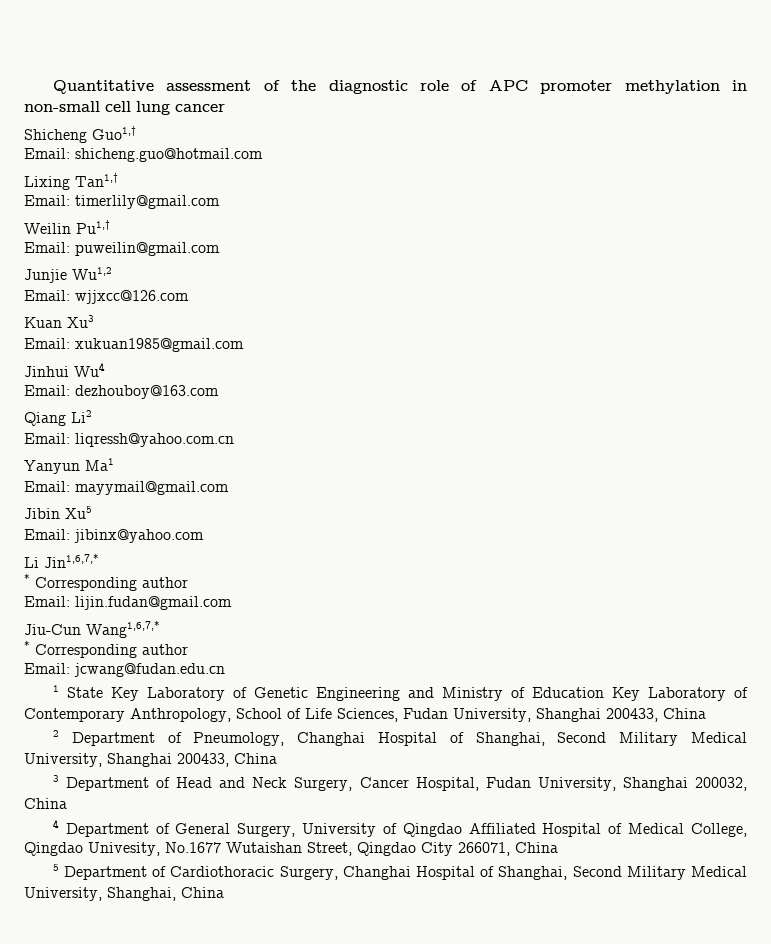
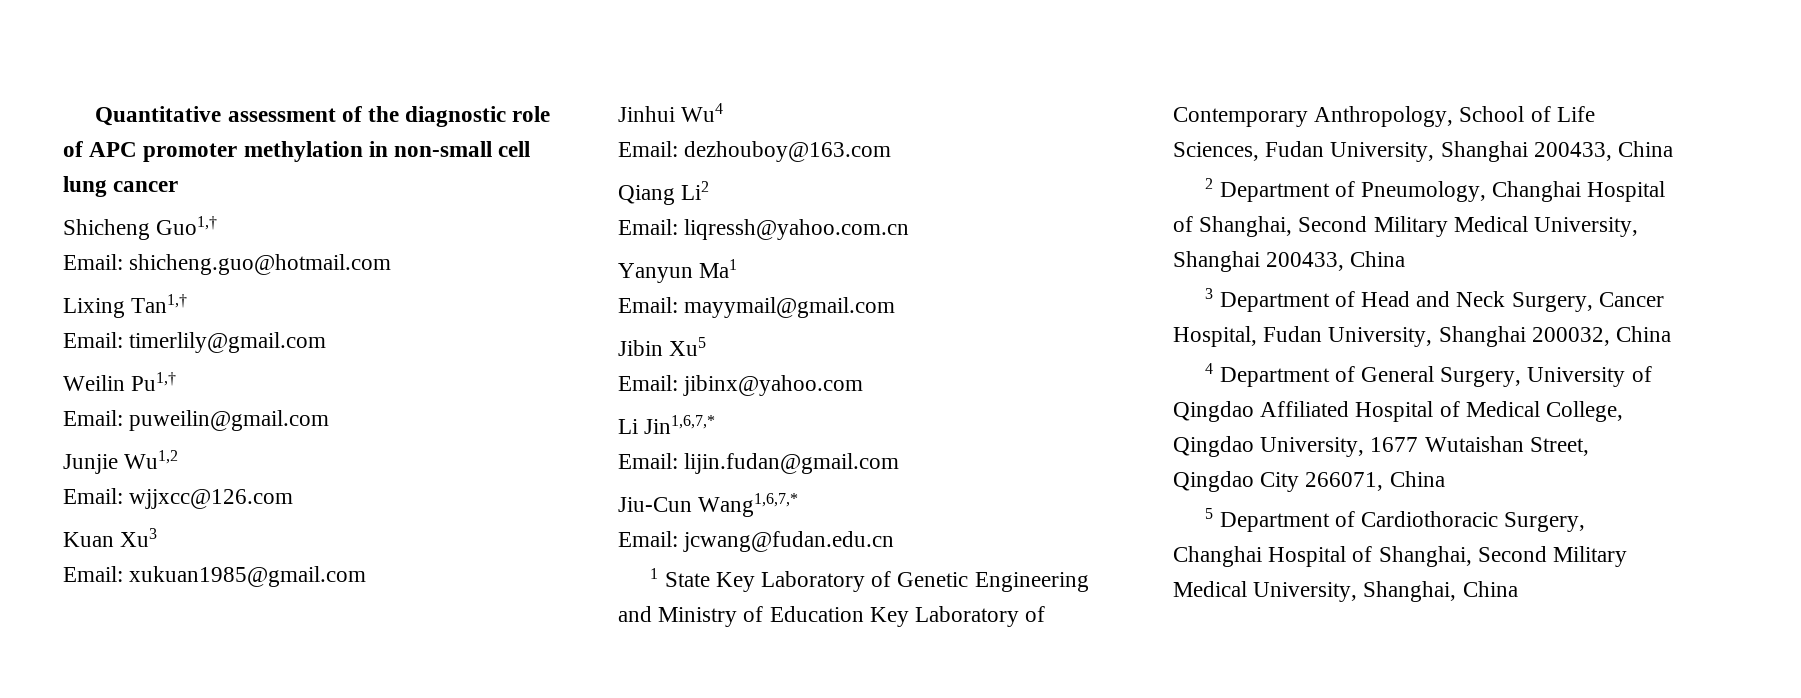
[24,573,188,591] // * Corresponding author -> (716, 424) none
[24,640,188,658] // * Corresponding author -> (799, 505) none
[88,842,221,856] Univesity, No.1677 -> [1260,437,1419,457] University, 1677

